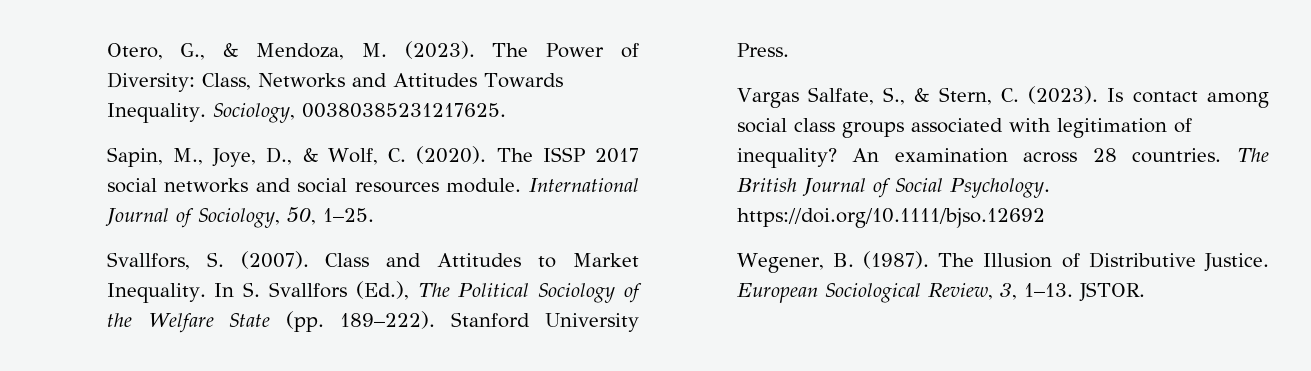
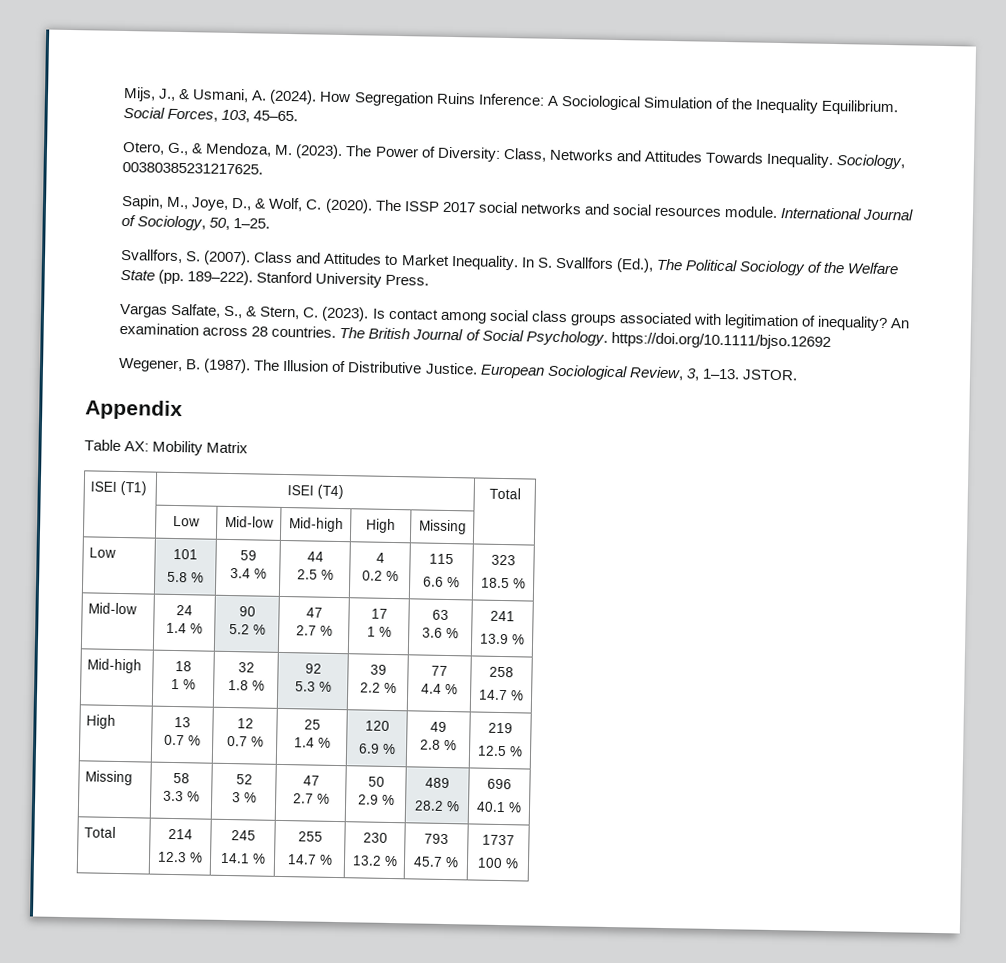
(106, 51) none -> [123,86,899,116] [123,106,299,123] Mijs, J., & Usmani, A. (2024). How Segregation Ruins Inference: A Sociological Simulation of the Inequality Equilibrium. Social Forces, 103, 45–65. //
(1145, 292) none -> [85,399,183,421] [84,439,249,456] [90,480,148,496] [286,484,344,500] [488,487,521,500] [173,515,200,527] [224,515,274,528] [288,517,344,533] [366,518,396,534] [418,519,467,535] [89,547,117,558] [173,548,198,560] [167,571,204,583] [239,550,257,561] [229,568,267,579] [306,551,324,562] [296,569,334,580] [375,552,385,563] [361,570,399,582] [429,553,454,565] [423,576,460,588] [491,554,516,566] [481,577,526,589] [88,602,138,615] [176,605,193,616] [166,622,203,634] [238,606,256,617] [228,623,266,635] [305,607,323,618] [295,625,333,636] [370,608,388,619] [366,626,392,637] [432,609,449,621] [422,627,459,639] [490,610,515,622] [480,633,525,645] [87,658,143,674] [175,661,192,672] [171,678,196,690] [237,662,255,673] [227,679,265,691] [304,663,322,674] [294,681,332,692] [369,664,387,675] [359,682,397,694] [431,665,448,677] [421,683,458,695] [489,666,514,678] [478,689,524,701] [86,714,117,729] [174,717,191,728] [164,734,201,746] [236,718,254,729] [226,735,264,747] [303,719,321,730] [293,737,331,748] [364,720,390,731] [357,743,396,755] [430,721,447,733] [420,739,457,751] [488,722,513,734] [477,745,523,757] [85,770,134,786] [173,773,190,784] [163,790,200,802] [235,774,253,785] [231,792,257,803] [302,775,320,786] [292,793,330,804] [367,776,385,787] [357,794,395,806] [425,777,450,789] [414,800,460,812] [487,778,512,790] [476,801,522,813] [84,826,117,838] [168,828,193,840] [157,851,203,863] [230,830,256,841] [219,852,266,864] [297,831,323,842] [286,854,333,865] [362,832,388,843] [351,855,398,867] [424,833,449,845] [413,856,459,868] [482,834,515,846] [477,857,519,869] // Appendix // Table AX: Mobility Matrix // ISEI (T1) | ISEI (T4) | Total // | Low | Mid-low | Mid-high | High | Missing | // Low | 101 // 5.8 % | 59 // 3.4 % | 44 // 2.5 % | 4 // 0.2 % | 115 // 6.6 % | 323 // 18.5 % // Mid-low | 24 // 1.4 % | 90 // 5.2 % | 47 // 2.7 % | 17 // 1 % | 63 // 3.6 % | 241 // 13.9 % // Mid-high | 18 // 1 % | 32 // 1.8 % | 92 // 5.3 % | 39 // 2.2 % | 77 // 4.4 % | 258 // 14.7 % // High | 13 // 0.7 % | 12 // 0.7 % | 25 // 1.4 % | 120 // 6.9 % | 49 // 2.8 % | 219 // 12.5 % // Missing | 58 // 3.3 % | 52 // 3 % | 47 // 2.7 % | 50 // 2.9 % | 489 // 28.2 % | 696 // 40.1 % // Total | 214 // 12.3 % | 245 // 14.1 % | 255 // 14.7 % | 230 // 13.2 % | 793 // 45.7 % | 1737 // 100 %

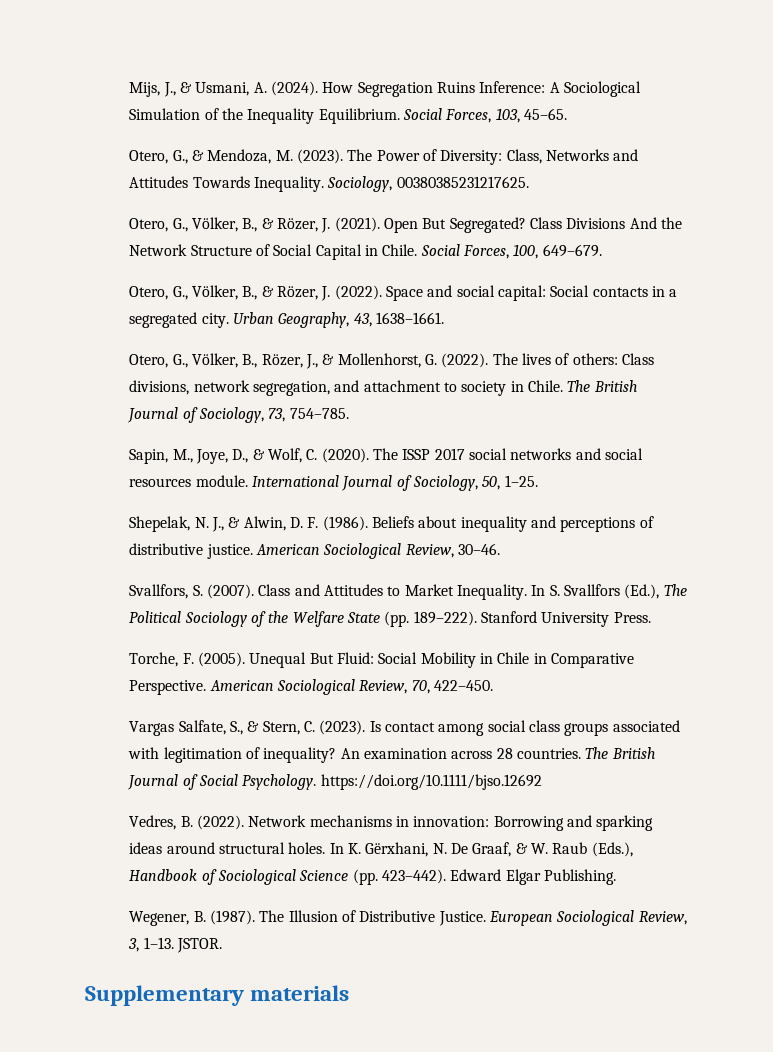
(264, 168) none -> [129,217,682,233] [129,244,602,260] [129,285,678,301] [129,312,445,328] [129,353,654,369] [129,380,637,396] [127,407,349,423] // Otero, G., Völker, B., & Rözer, J. (2021). Open But Segregated? Class Divisions And the Network Structure of Social Capital in Chile. Social Forces, 100, 649–679. // Otero, G., Völker, B., & Rözer, J. (2022). Space and social capital: Social contacts in a segregated city. Urban Geography, 43, 1638–1661. // Otero, G., Völker, B., Rözer, J., & Mollenhorst, G. (2022). The lives of others: Class divisions, network segregation, and attachment to society in Chile. The British Journal of Sociology, 73, 754–785.
(271, 223) none -> [129,516,654,532] [129,543,501,559] // Shepelak, N. J., & Alwin, D. F. (1986). Beliefs about inequality and perceptions of distributive justice. American Sociological Review, 30–46.
(430, 280) none -> [129,652,634,668] [129,679,494,695] // Torche, F. (2005). Unequal But Fluid: Social Mobility in Chile in Comparative Perspective. American Sociological Review, 70, 422–450.
(831, 340) none -> [129,815,654,831] [129,842,633,857] [129,869,617,885] // Vedres, B. (2022). Network mechanisms in innovation: Borrowing and sparking ideas around structural holes. In K. Gërxhani, N. De Graaf, & W. Raub (Eds.), Handbook of Sociological Science (pp. 423–442). Edward Elgar Publishing.
[85,399,183,421] [84,439,249,456] [90,480,148,496] [286,484,344,500] [488,487,521,500] [173,515,200,527] [224,515,274,528] [288,517,344,533] [366,518,396,534] [418,519,467,535] [89,547,117,558] [173,548,198,560] [167,571,204,583] [239,550,257,561] [229,568,267,579] [306,551,324,562] [296,569,334,580] [375,552,385,563] [361,570,399,582] [429,553,454,565] [423,576,460,588] [491,554,516,566] [481,577,526,589] [88,602,138,615] [176,605,193,616] [166,622,203,634] [238,606,256,617] [228,623,266,635] [305,607,323,618] [295,625,333,636] [370,608,388,619] [366,626,392,637] [432,609,449,621] [422,627,459,639] [490,610,515,622] [480,633,525,645] [87,658,143,674] [175,661,192,672] [171,678,196,690] [237,662,255,673] [227,679,265,691] [304,663,322,674] [294,681,332,692] [369,664,387,675] [359,682,397,694] [431,665,448,677] [421,683,458,695] [489,666,514,678] [478,689,524,701] [86,714,117,729] [174,717,191,728] [164,734,201,746] [236,718,254,729] [226,735,264,747] [303,719,321,730] [293,737,331,748] [364,720,390,731] [357,743,396,755] [430,721,447,733] [420,739,457,751] [488,722,513,734] [477,745,523,757] [85,770,134,786] [173,773,190,784] [163,790,200,802] [235,774,253,785] [231,792,257,803] [302,775,320,786] [292,793,330,804] [367,776,385,787] [357,794,395,806] [425,777,450,789] [414,800,460,812] [487,778,512,790] [476,801,522,813] [84,826,117,838] [168,828,193,840] [157,851,203,863] [230,830,256,841] [219,852,266,864] [297,831,323,842] [286,854,333,865] [362,832,388,843] [351,855,398,867] [424,833,449,845] [413,856,459,868] [482,834,515,846] [477,857,519,869] Appendix // Table AX: Mobility Matrix // ISEI (T1) | ISEI (T4) | Total // | Low | Mid-low | Mid-high | High | Missing | // Low | 101 // 5.8 % | 59 // 3.4 % | 44 // 2.5 % | 4 // 0.2 % | 115 // 6.6 % | 323 // 18.5 % // Mid-low | 24 // 1.4 % | 90 // 5.2 % | 47 // 2.7 % | 17 // 1 % | 63 // 3.6 % | 241 // 13.9 % // Mid-high | 18 // 1 % | 32 // 1.8 % | 92 // 5.3 % | 39 // 2.2 % | 77 // 4.4 % | 258 // 14.7 % // High | 13 // 0.7 % | 12 // 0.7 % | 25 // 1.4 % | 120 // 6.9 % | 49 // 2.8 % | 219 // 12.5 % // Missing | 58 // 3.3 % | 52 // 3 % | 47 // 2.7 % | 50 // 2.9 % | 489 // 28.2 % | 696 // 40.1 % // Total | 214 // 12.3 % | 245 // 14.1 % | 255 // 14.7 % | 230 // 13.2 % | 793 // 45.7 % | 1737 // 100 % -> [85,985,350,1006] Supplementary materials

